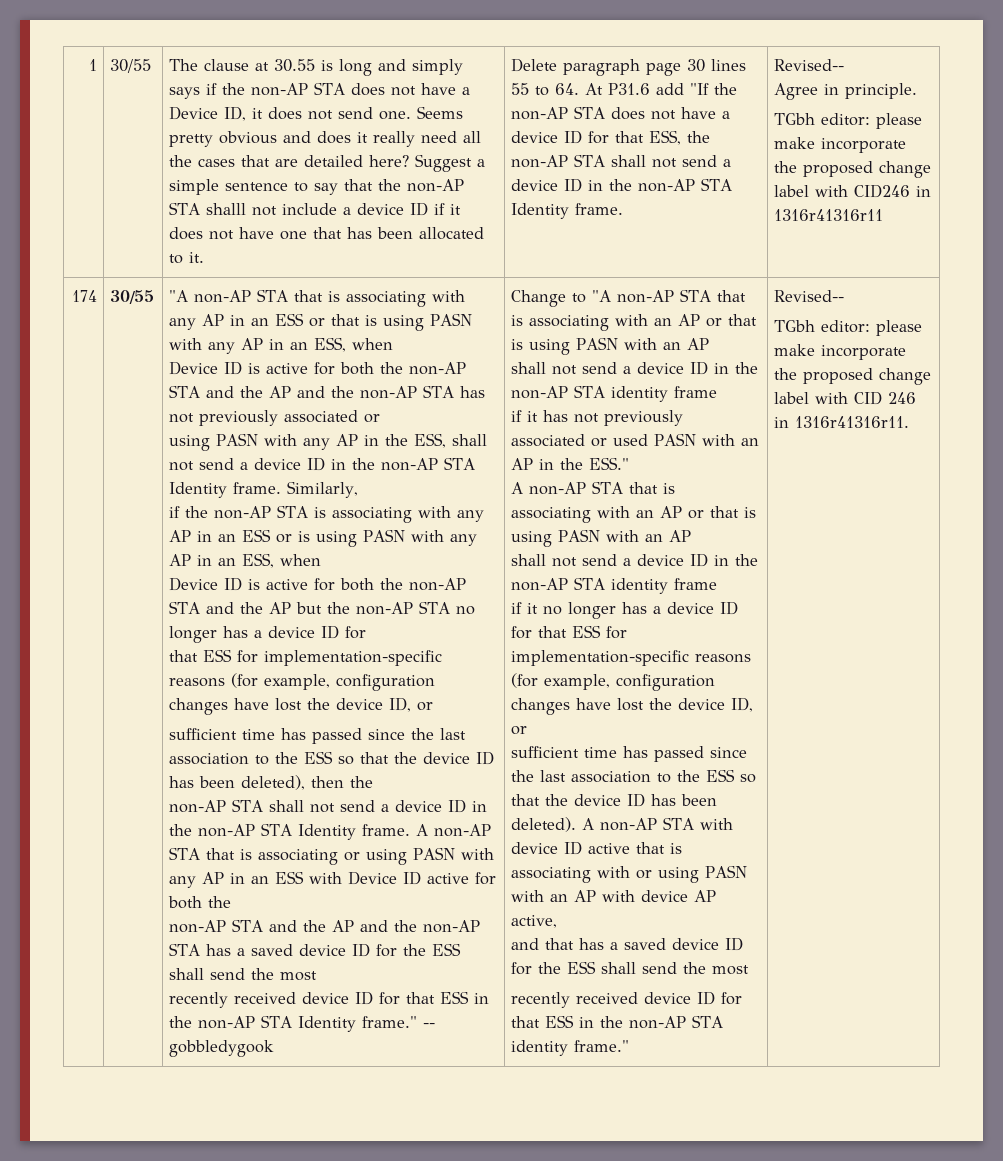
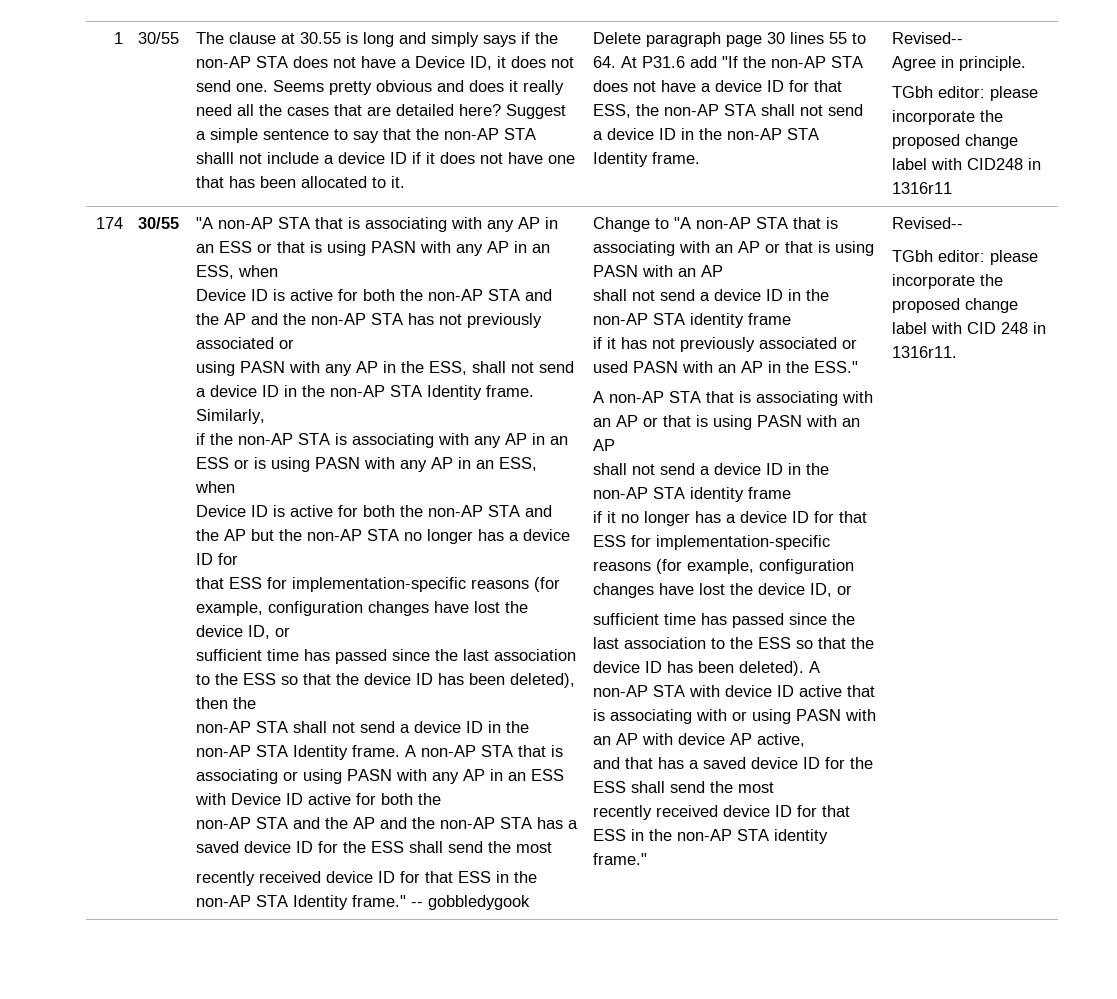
[774,137,907,153] [774,161,932,178] [774,184,932,198] [774,209,884,221] make incorporate the proposed change label with CID246 in 1316r41316r11 -> [892,110,1004,125] [892,134,1019,149] [892,158,1042,170] [892,182,953,194] incorporate the proposed change label with CID248 in 1316r11
[774,344,816,356] make -> (1039, 257) none
[888,392,917,404] [774,416,910,428] 246 in 1316r41316r11. -> [1001,322,1047,334] [892,346,958,358] 248 in 1316r11.

